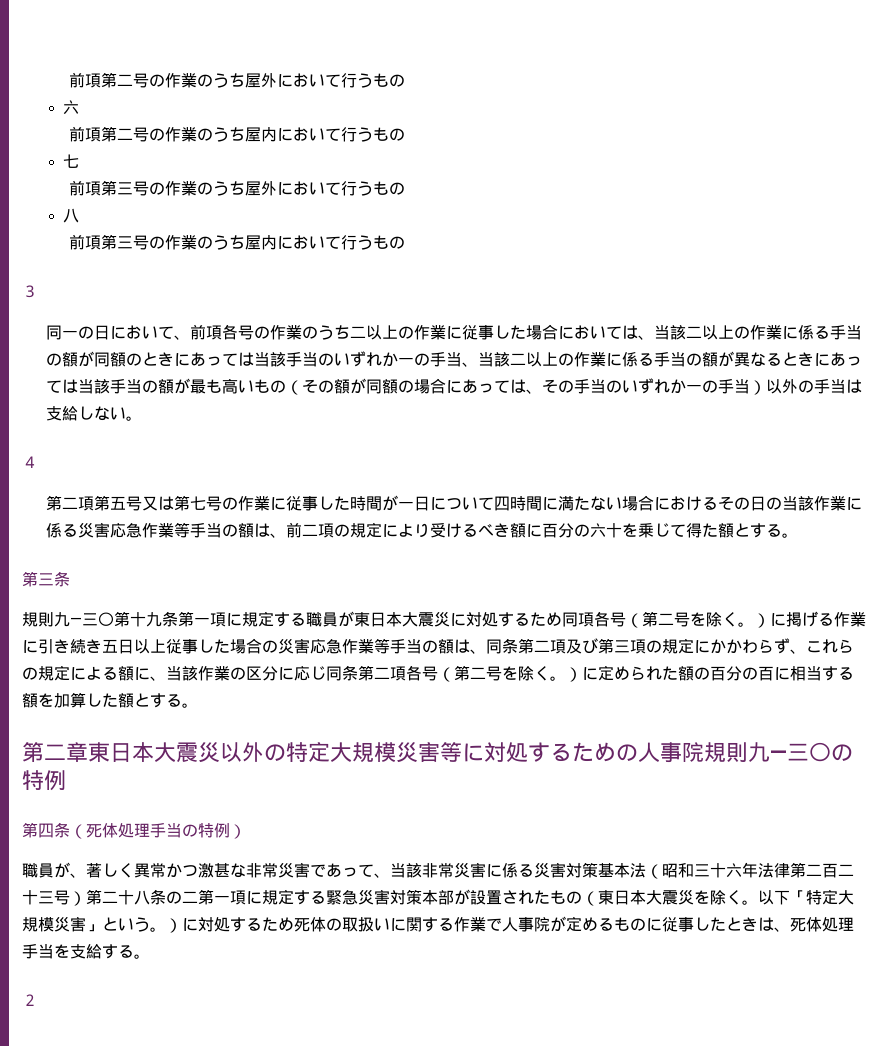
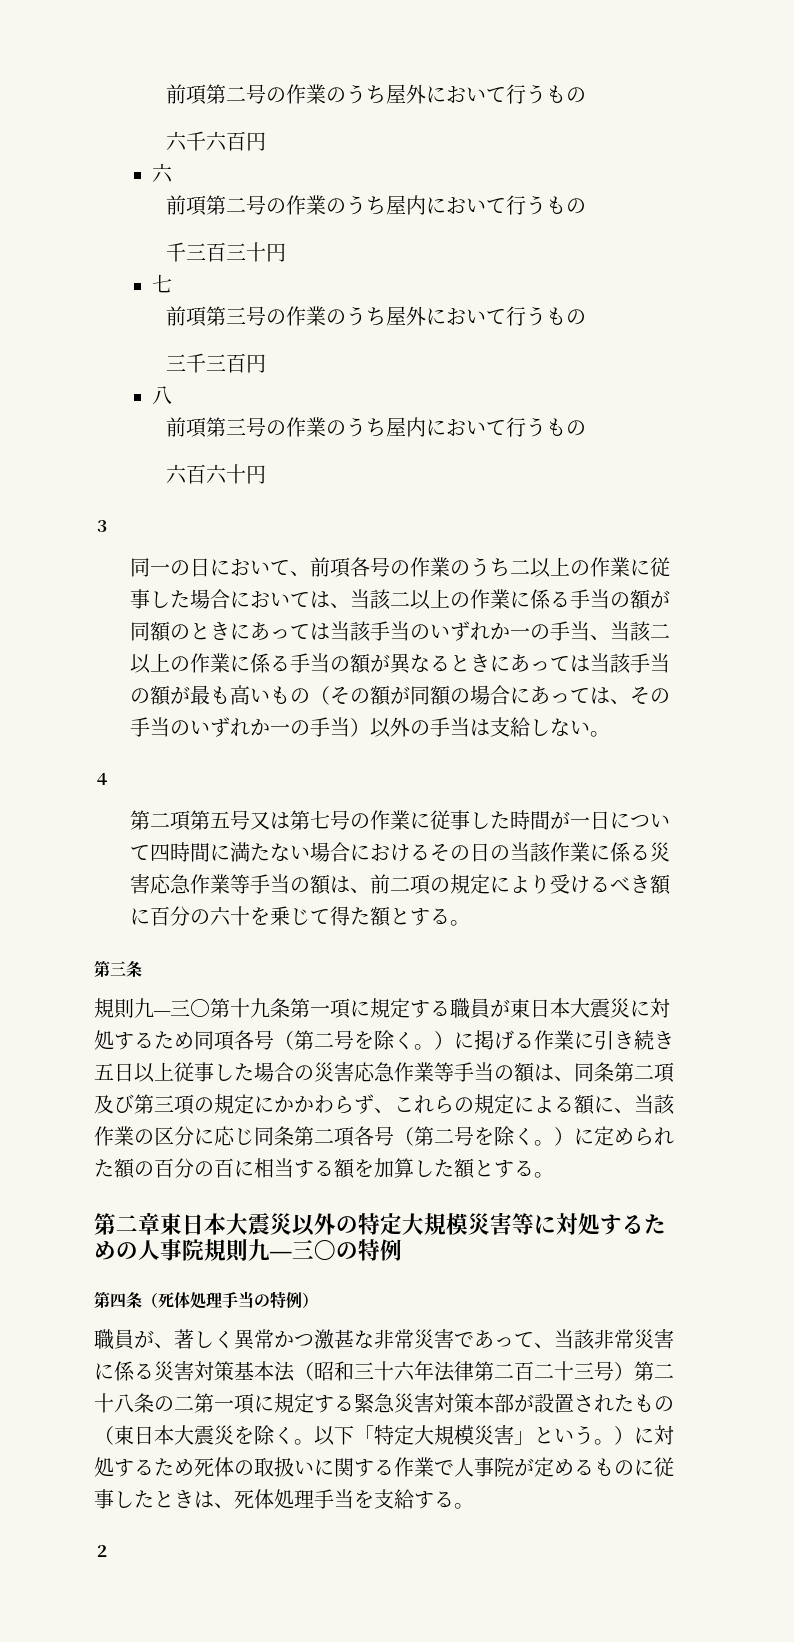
(405, 80) none -> [165,131,266,151] // 六千六百円
(405, 134) none -> [165,242,286,262] // 千三百三十円
(405, 188) none -> [165,353,266,373] // 三千三百円
(405, 242) none -> [165,464,266,484] // 六百六十円

